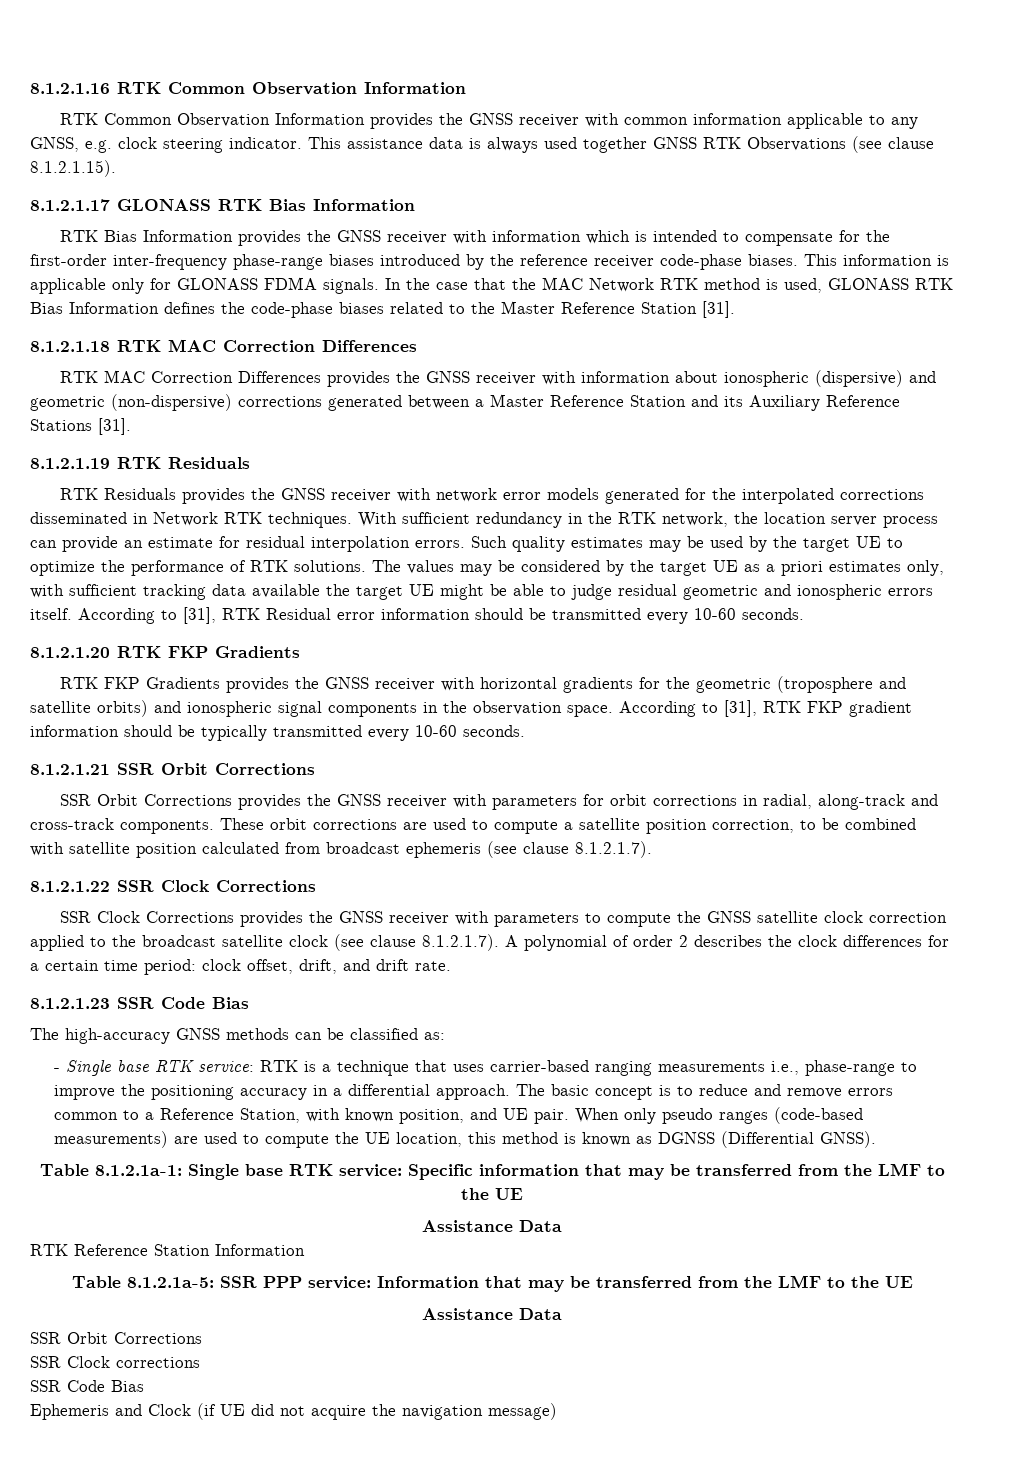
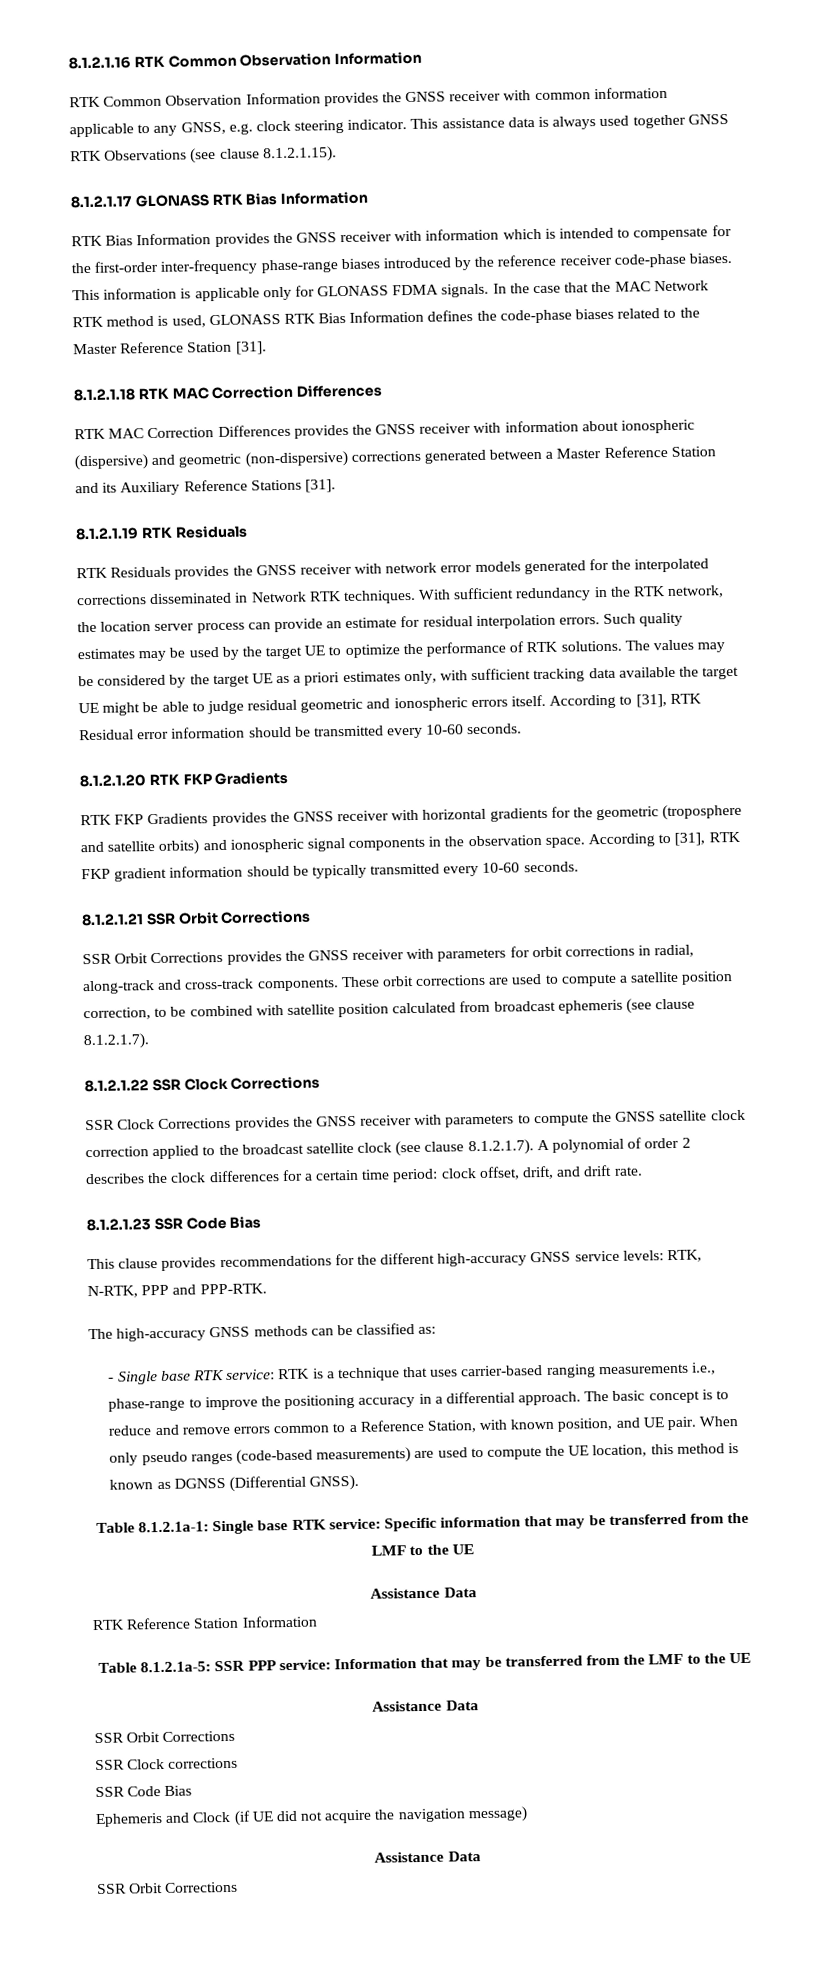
(249, 1003) none -> [87,1249,703,1271] [87,1283,267,1299] // This clause provides recommendations for the different high-accuracy GNSS service levels: RTK, N-RTK, PPP and PPP-RTK.
(557, 1411) none -> [374,1851,481,1863] [96,1881,239,1895] // Assistance Data // SSR Orbit Corrections

